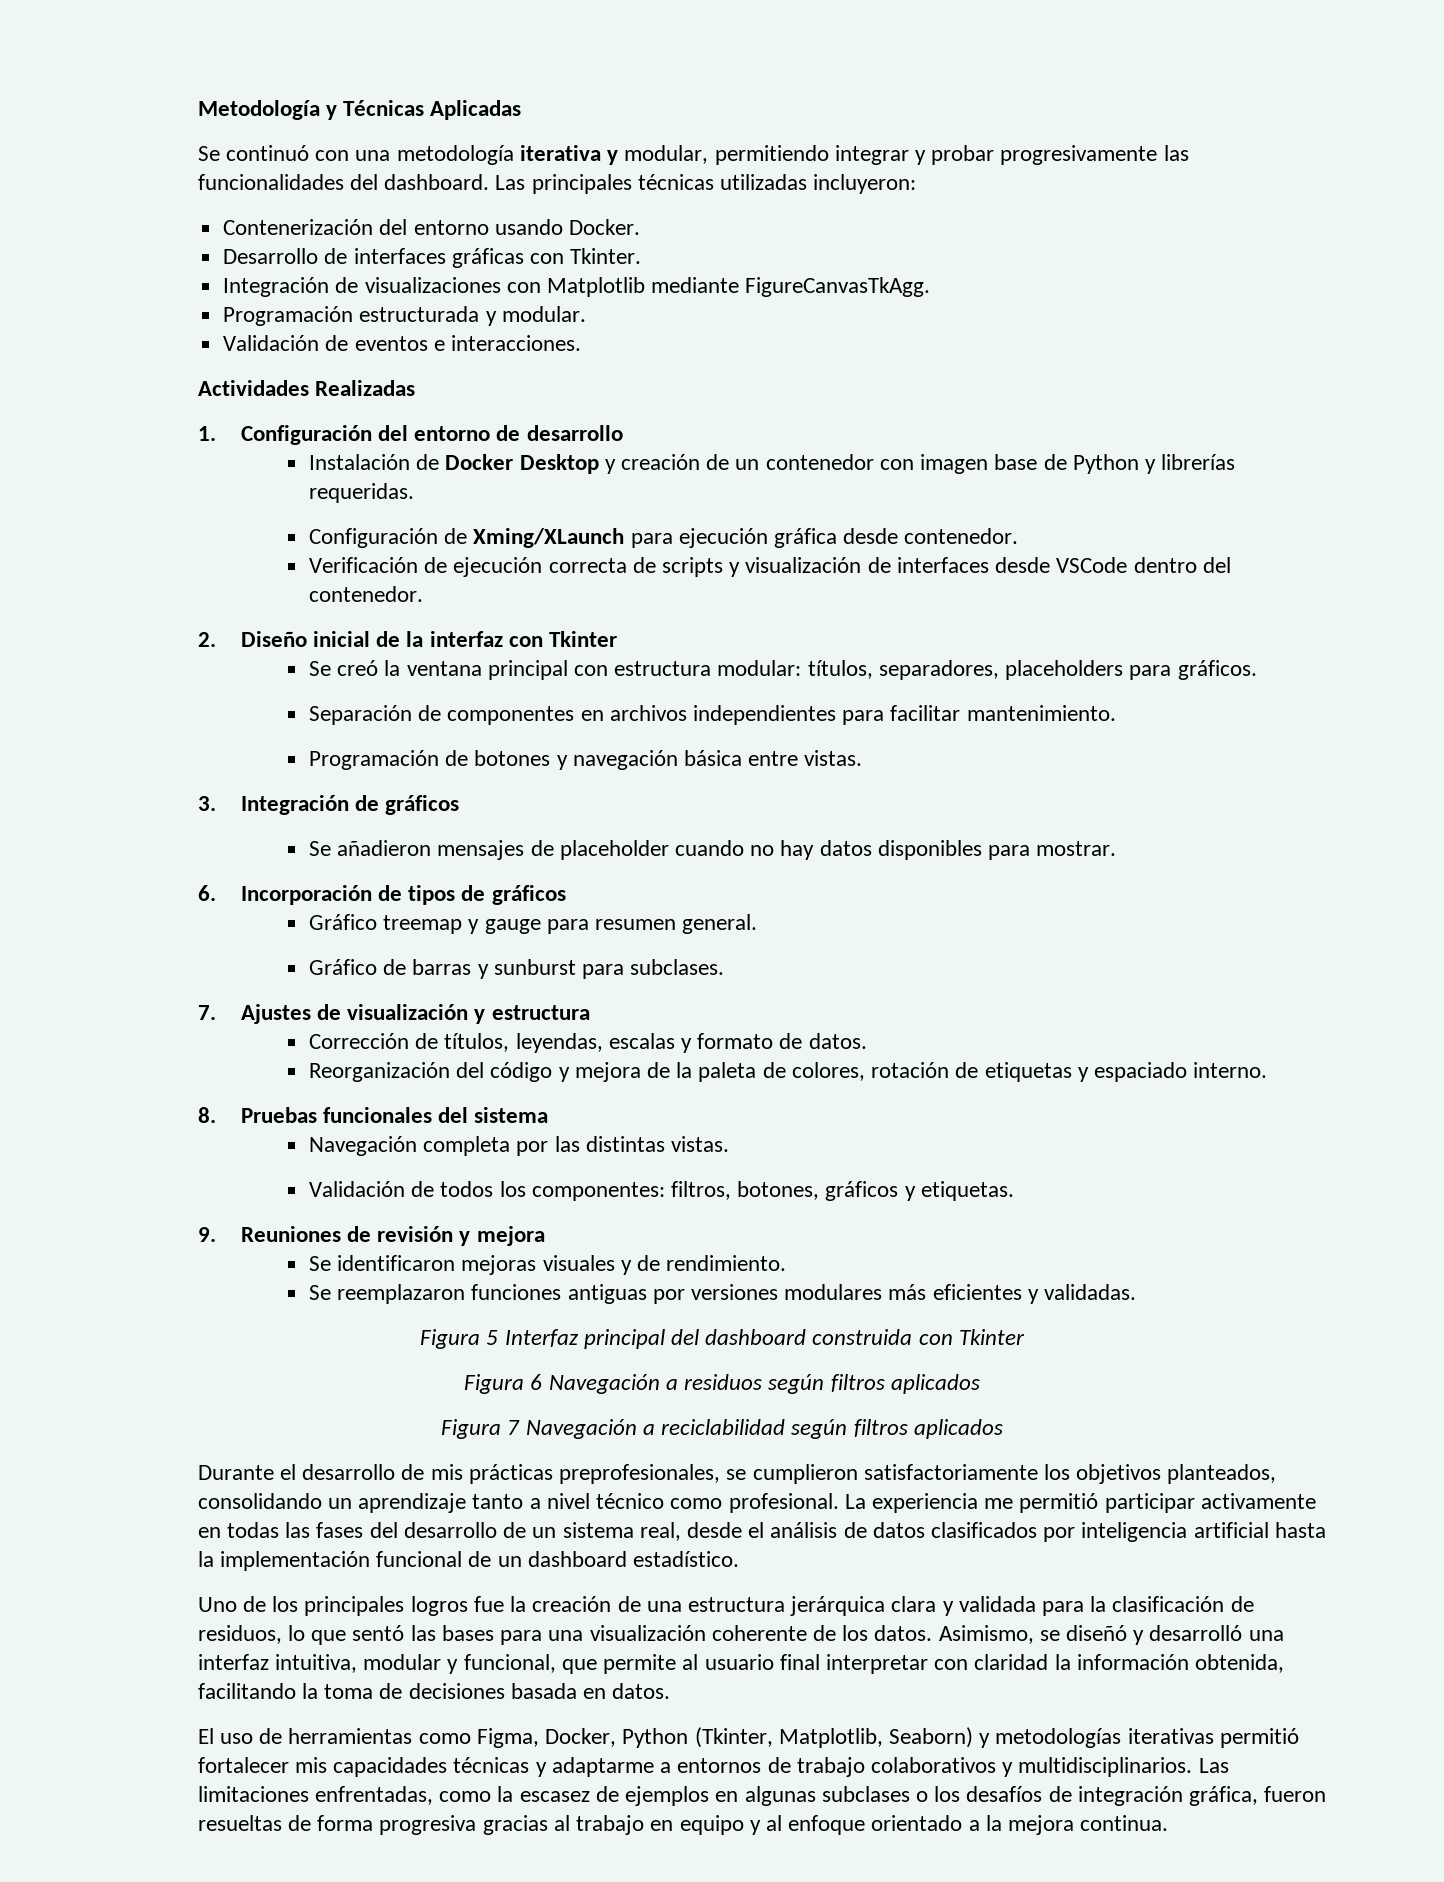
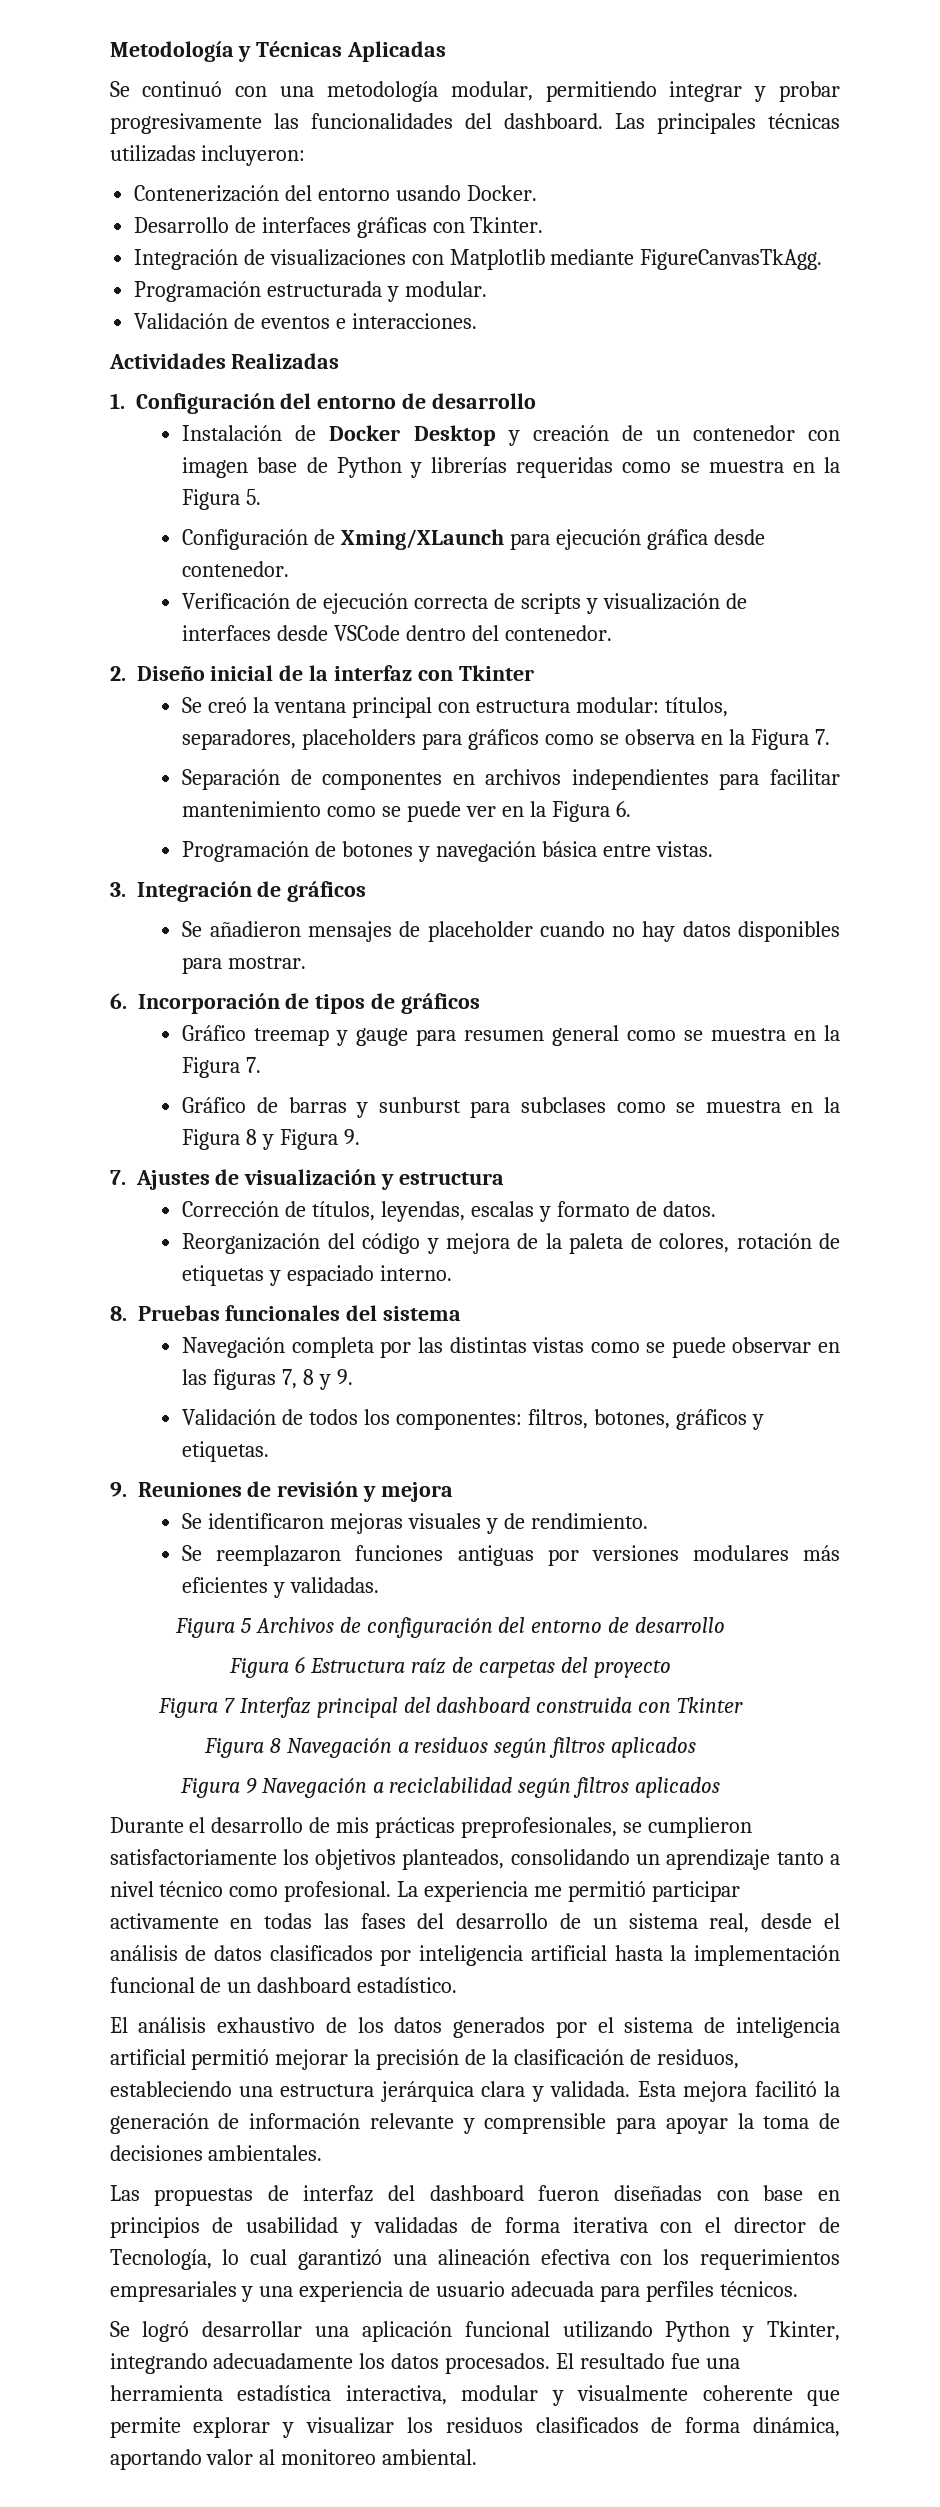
[519,145,619,165] iterativa y -> (438, 91) none
[308,483,414,503] requeridas. -> [516,457,840,478] [182,489,262,510] requeridas como se muestra en la Figura 5.
[1177,660,1257,680] gráficos. -> [468,729,830,750] gráficos como se observa en la Figura 7.
[966,705,1116,721] mantenimiento. -> [182,801,631,822] mantenimiento como se puede ver en la Figura 6.
[682,914,758,934] general. -> [552,1025,840,1046] [182,1057,262,1078] general como se muestra en la Figura 7.
[630,959,725,975] subclases. -> [520,1097,840,1113] [182,1129,361,1150] subclases como se muestra en la Figura 8 y Figura 9.
[671,1136,730,1152] vistas. -> [532,1337,841,1358] [182,1369,353,1390] vistas como se puede observar en las figuras 7, 8 y 9.
(499, 1337) none -> [255,1617,726,1638] [229,1656,671,1678] [157,1698,235,1718] Archivos de configuración del entorno de desarrollo // Figura 6 Estructura raíz de carpetas del proyecto // Figura 7
[530,1374,543,1390] 6 -> [269,1738,281,1753] 8
[507,1420,521,1435] 7 -> [245,1778,257,1794] 9
[197,1596,641,1616] Uno de los principales logros fue la creación de -> [109,2017,840,2038] [109,2049,740,2070] [109,2081,232,2097] El análisis exhaustivo de los datos generados por el sistema de inteligencia artificial permitió mejorar la precisión de la clasificación de residuos, estableciendo
[958,1596,1254,1616] [197,1625,1284,1645] [197,1654,1284,1674] [197,1683,671,1699] [197,1727,1299,1748] [197,1757,1229,1777] [197,1786,1327,1806] [197,1815,1169,1835] validada para la clasificación de residuos, lo que sentó las bases para una visualización coherente de los datos. Asimismo, se diseñó y desarrolló una interfaz intuitiva, modular y funcional, que permite al usuario final interpretar con claridad la información obtenida, facilitando la toma de decisiones basada en datos. // El uso de herramientas como Figma, Docker, Python (Tkinter, Matplotlib, Seaborn) y metodologías iterativas permitió fortalecer mis capacidades técnicas y adaptarme a entornos de trabajo colaborativos y multidisciplinarios. Las limitaciones enfrentadas, como la escasez de ejemplos en algunas subclases o los desafíos de integración gráfica, fueron resueltas de forma progresiva gracias al trabajo en equipo y al enfoque orientado a la mejora continua. -> [550,2081,841,2102] [109,2113,840,2134] [109,2145,323,2161] [109,2185,840,2206] [109,2217,840,2238] [109,2249,840,2270] [109,2281,799,2302] [109,2321,840,2342] [109,2353,741,2374] [109,2385,840,2406] [109,2417,840,2438] [109,2449,478,2470] validada. Esta mejora facilitó la generación de información relevante y comprensible para apoyar la toma de decisiones ambientales. // Las propuestas de interfaz del dashboard fueron diseñadas con base en principios de usabilidad y validadas de forma iterativa con el director de Tecnología, lo cual garantizó una alineación efectiva con los requerimientos empresariales y una experiencia de usuario adecuada para perfiles técnicos. // Se logró desarrollar una aplicación funcional utilizando Python y Tkinter, integrando adecuadamente los datos procesados. El resultado fue una herramienta estadística interactiva, modular y visualmente coherente que permite explorar y visualizar los residuos clasificados de forma dinámica, aportando valor al monitoreo ambiental.

